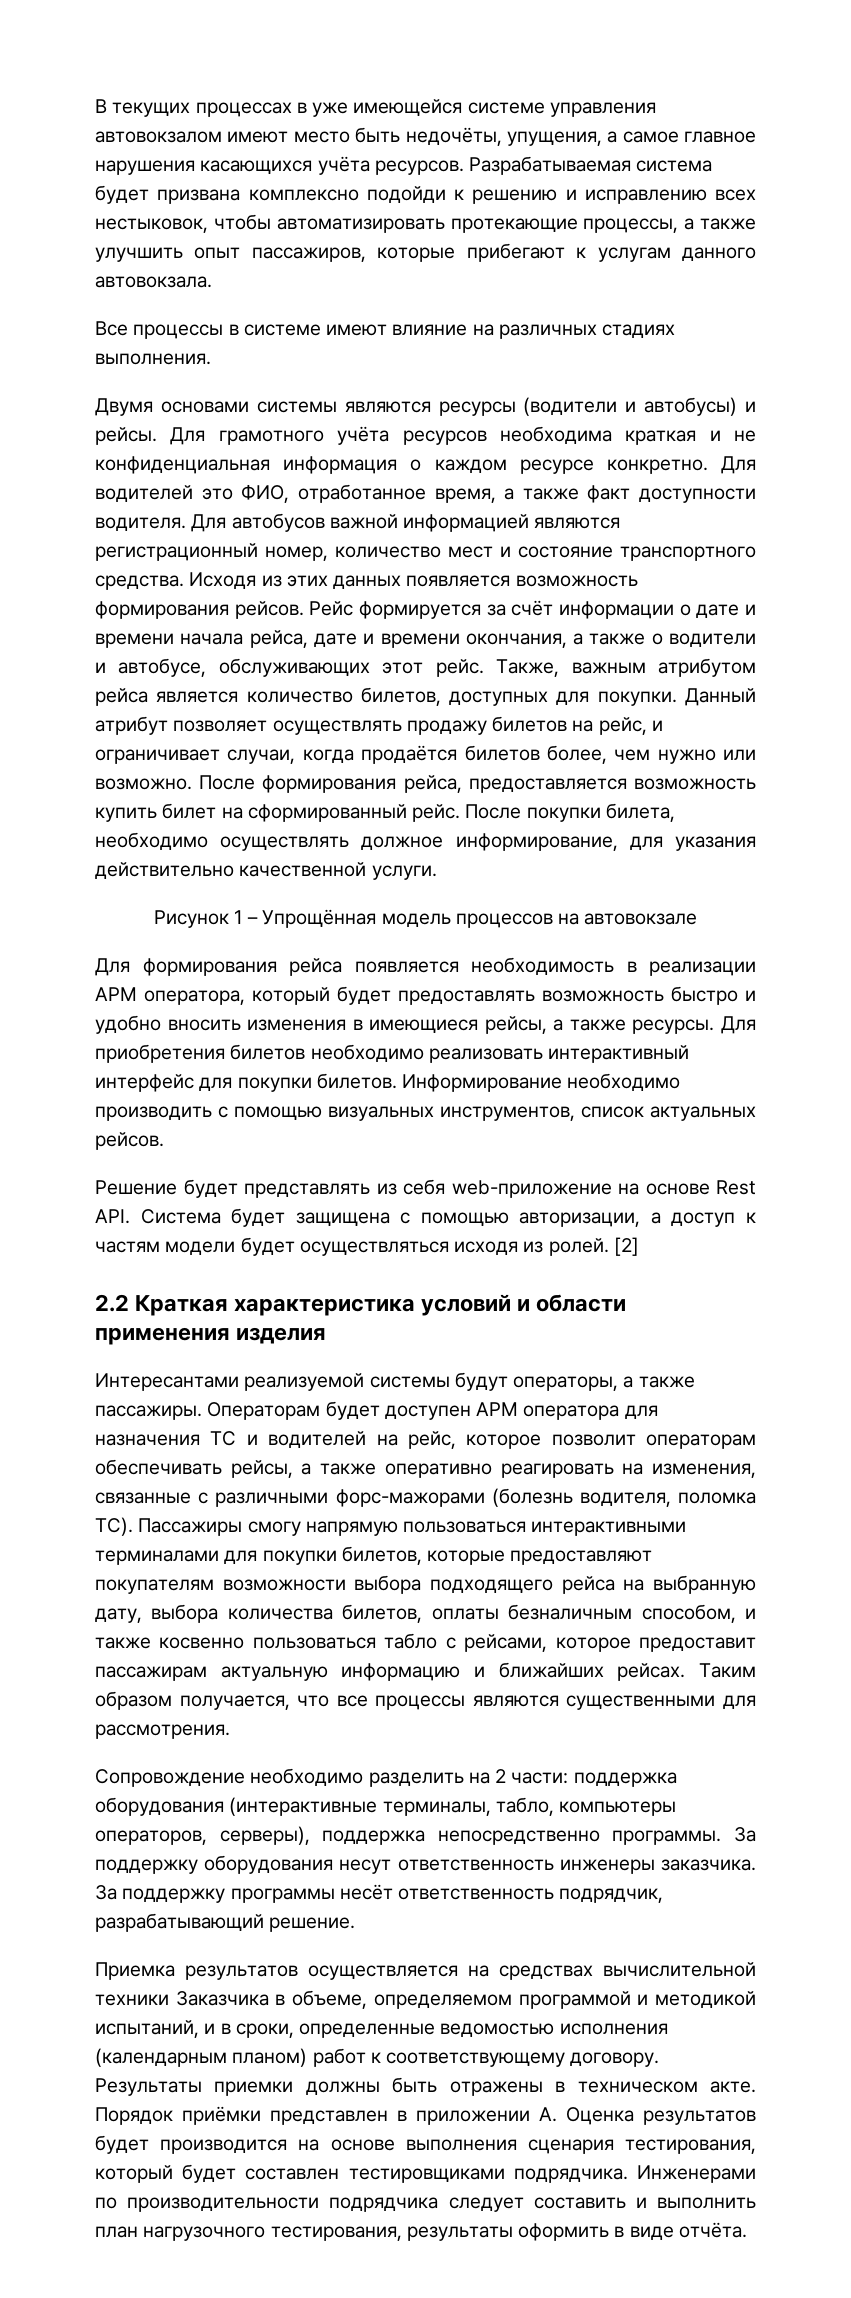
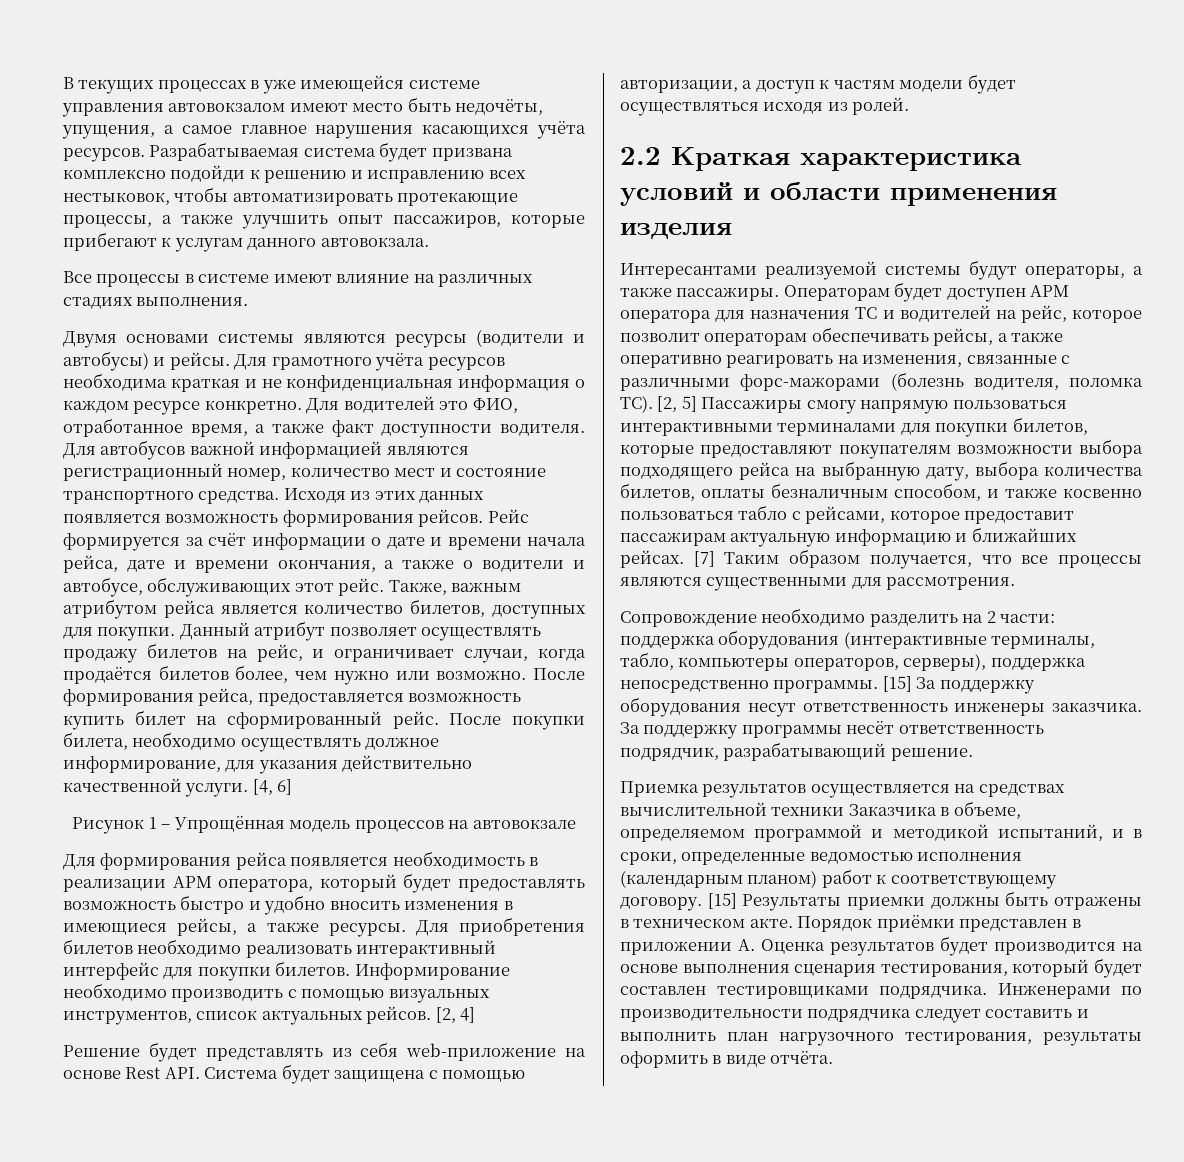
(437, 872) none -> [252,779,293,795] [4, 6]
(164, 1141) none -> [435,1007,476,1023] [2, 4]
[613,1237,639,1256] [2] -> (910, 106) none
(133, 1526) none -> [657,396,697,412] [2, 5]
(686, 1672) none -> [693,551,715,567] [7]
(722, 1837) none -> [882,676,912,692] [15]
(660, 2059) none -> [707,893,737,909] [15]

